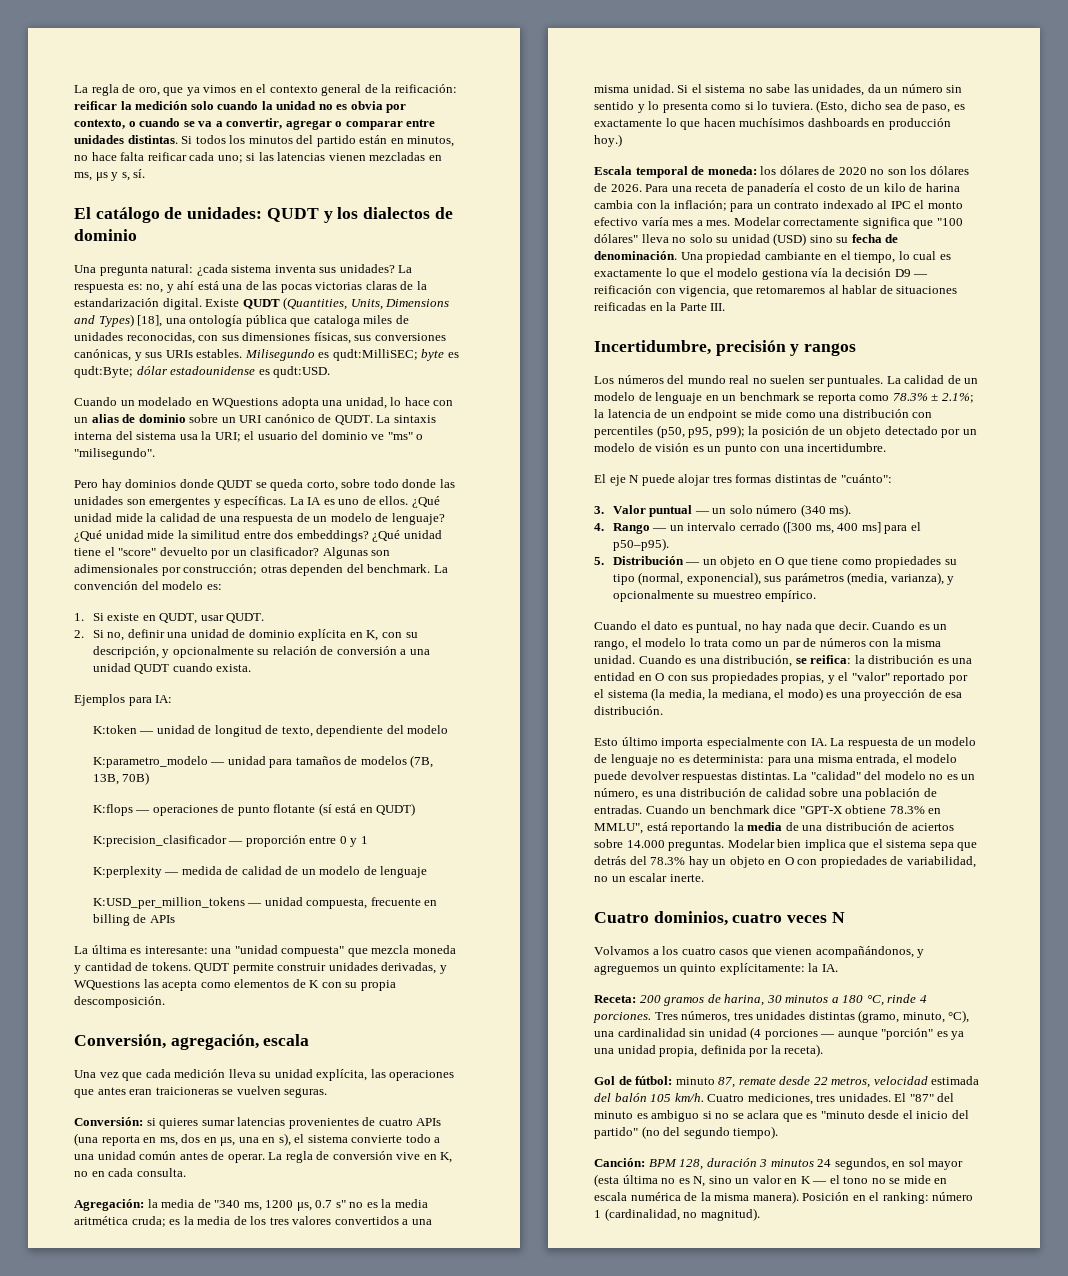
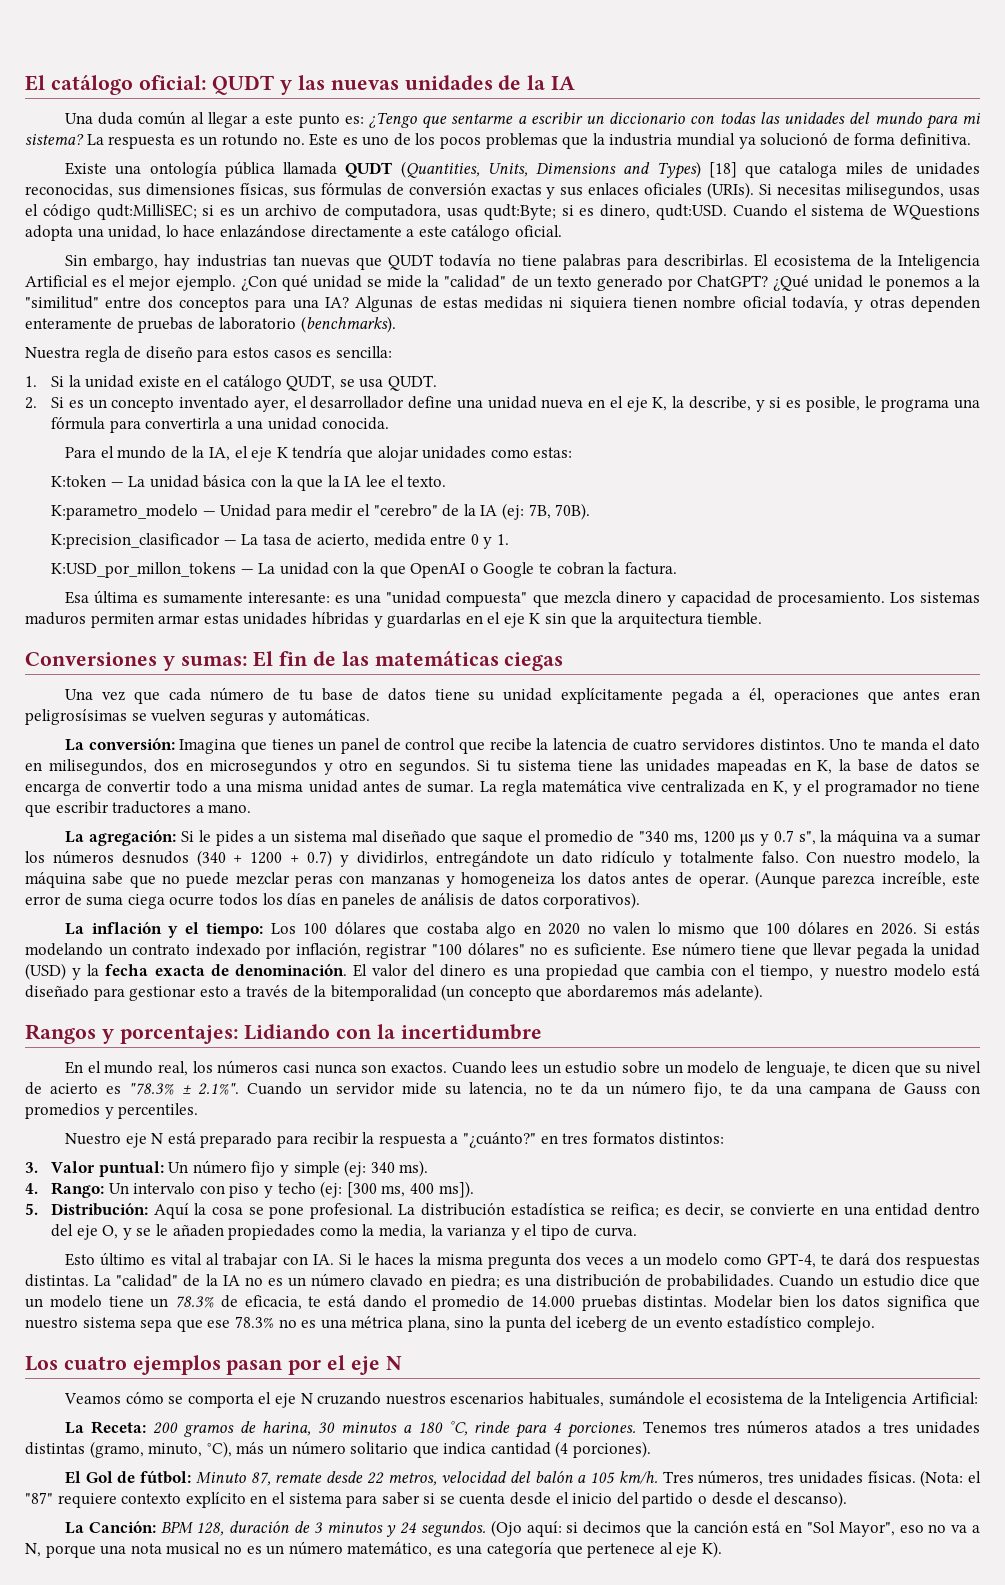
[74,84,457,96] [74,101,407,113] [74,118,436,130] [74,135,455,147] [74,152,442,163] [74,169,146,181] [74,207,453,223] [74,229,137,241] [74,264,413,276] [74,281,427,293] [74,298,240,310] La regla de oro, que ya vimos en el contexto general de la reificación: reificar la medición solo cuando la unidad no es obvia por contexto, o cuando se va a convertir, agregar o comparar entre unidades distintas. Si todos los minutos del partido están en minutos, no hace falta reificar cada uno; si las latencias vienen mezcladas en ms, μs y s, sí. // El catálogo de unidades: QUDT y los dialectos de dominio // Una pregunta natural: ¿cada sistema inventa sus unidades? La respuesta es: no, y ahí está una de las pocas victorias claras de la estandarización digital. Existe -> [25,75,576,95] [65,111,981,129] [25,133,971,149] [65,161,338,178] El catálogo oficial: QUDT y las nuevas unidades de la IA // Una duda común al llegar a este punto es: ¿Tengo que sentarme a escribir un diccionario con todas las unidades del mundo para mi sistema? La respuesta es un rotundo no. Este es uno de los pocos problemas que la industria mundial ya solucionó de forma definitiva. // Existe una ontología pública llamada
[137,315,287,327] [18], una ontología pública -> [708,162,737,178] [18]
[198,335,219,341] con -> (113, 190) none
[374,333,446,341] [74,349,459,361] [74,366,331,378] [74,397,209,406] conversiones canónicas, y sus URIs estables. Milisegundo es qudt:MilliSEC; byte es qudt:Byte; dólar estadounidense es qudt:USD. // Cuando un modelado en -> [320,182,980,199] [25,204,888,220] fórmulas de conversión exactas y sus enlaces oficiales (URIs). Si necesitas milisegundos, usas el código qudt:MilliSEC; si es un archivo de computadora, usas qudt:Byte; si es dinero, qudt:USD. Cuando el sistema de
[433,400,454,406] [74,414,436,425] [74,431,424,442] [74,448,155,460] [74,479,455,491] [74,496,440,508] [74,513,445,525] [74,530,442,542] [74,547,391,559] [74,564,448,576] [74,581,222,590] [74,613,265,624] [74,629,418,641] [92,646,430,658] [92,663,252,674] [74,694,173,706] [92,725,449,737] [92,755,434,768] [92,772,150,785] [92,803,416,816] [92,835,368,847] [92,866,428,878] [92,897,438,909] [92,914,175,926] [74,945,208,954] con un alias de dominio sobre un URI canónico de QUDT. La sintaxis interna del sistema usa la URI; el usuario del dominio ve "ms" o "milisegundo". // Pero hay dominios donde QUDT se queda corto, sobre todo donde las unidades son emergentes y específicas. La IA es uno de ellos. ¿Qué unidad mide la calidad de una respuesta de un modelo de lenguaje? ¿Qué unidad mide la similitud entre dos embeddings? ¿Qué unidad tiene el "score" devuelto por un clasificador? Algunas son adimensionales por construcción; otras dependen del benchmark. La convención del modelo es: // 1. Si existe en QUDT, usar QUDT. // 2. Si no, definir una unidad de dominio explícita en K, con su descripción, y opcionalmente su relación de conversión a una unidad QUDT cuando exista. // Ejemplos para IA: // K:token — unidad de longitud de texto, dependiente del modelo // K:parametro_modelo — unidad para tamaños de modelos (7B, 13B, 70B) // K:flops — operaciones de punto flotante (sí está en QUDT) // K:precision_clasificador — proporción entre 0 y 1 // K:perplexity — medida de calidad de un modelo de lenguaje // K:USD_per_million_tokens — unidad compuesta, frecuente en billing de APIs // La última es interesante: -> [219,225,562,241] [65,254,981,270] [25,275,981,291] [25,296,980,312] [25,316,396,333] [25,346,392,362] [25,375,437,391] [25,396,980,412] [51,417,389,433] [65,446,573,462] [51,475,447,491] [51,503,591,520] [51,533,509,549] [51,562,677,578] [65,590,351,604] enlazándose directamente a este catálogo oficial. // Sin embargo, hay industrias tan nuevas que QUDT todavía no tiene palabras para describirlas. El ecosistema de la Inteligencia Artificial es el mejor ejemplo. ¿Con qué unidad se mide la "calidad" de un texto generado por ChatGPT? ¿Qué unidad le ponemos a la "similitud" entre dos conceptos para una IA? Algunas de estas medidas ni siquiera tienen nombre oficial todavía, y otras dependen enteramente de pruebas de laboratorio (benchmarks). // Nuestra regla de diseño para estos casos es sencilla: // 1. Si la unidad existe en el catálogo QUDT, se usa QUDT. // 2. Si es un concepto inventado ayer, el desarrollador define una unidad nueva en el eje K, la describe, y si es posible, le programa una fórmula para convertirla a una unidad conocida. // Para el mundo de la IA, el eje K tendría que alojar unidades como estas: // K:token — La unidad básica con la que la IA lee el texto. // K:parametro_modelo — Unidad para medir el "cerebro" de la IA (ej: 7B, 70B). // K:precision_clasificador — La tasa de acierto, medida entre 0 y 1. // K:USD_por_millon_tokens — La unidad con la que OpenAI o Google te cobran la factura. // Esa última es sumamente interesante: es
[412,945,456,954] [74,962,447,974] [74,979,396,991] [74,996,165,1008] [74,1034,310,1050] [74,1069,386,1081] moneda y cantidad de tokens. QUDT permite construir unidades derivadas, y WQuestions las acepta como elementos de K con su propia descomposición. // Conversión, agregación, escala // Una vez que cada medición lleva su unidad explícita, las -> [615,591,980,607] [25,612,763,628] [25,651,564,671] [65,687,766,704] dinero y capacidad de procesamiento. Los sistemas maduros permiten armar estas unidades híbridas y guardarlas en el eje K sin que la arquitectura tiemble. // Conversiones y sumas: El fin de las matemáticas ciegas // Una vez que cada número de tu base de datos tiene su unidad explícitamente pegada a él,
[155,1087,219,1095] traicioneras -> [25,709,127,725] peligrosísimas
[284,1088,328,1098] [74,1117,442,1129] [74,1133,403,1146] seguras. // Conversión: si quieres sumar latencias provenientes de cuatro APIs (una reporta en ms, dos en μs, una en s), el sistema convierte -> [209,709,370,725] [65,738,980,754] [25,759,980,775] [25,780,172,796] seguras y automáticas. // La conversión: Imagina que tienes un panel de control que recibe la latencia de cuatro servidores distintos. Uno te manda el dato en milisegundos, dos en microsegundos y otro en segundos. Si tu sistema tiene las unidades mapeadas en K, la base de datos se encarga de convertir
[97,1151,453,1163] [74,1168,186,1177] [74,1199,428,1211] [74,1216,432,1227] [594,84,963,96] [594,100,965,113] [594,118,951,130] [594,134,622,147] [594,166,969,178] [594,183,960,195] [594,200,963,212] [594,217,963,229] [594,233,899,246] [594,251,951,263] [594,268,929,280] [594,285,958,297] [594,302,726,311] [594,340,857,356] [594,375,979,387] [594,392,974,404] [594,409,933,421] [594,425,977,438] [594,443,887,455] [594,474,892,486] [594,504,852,517] [594,521,921,534] [612,538,669,551] [594,556,957,568] [612,572,955,585] [612,590,817,602] [594,621,948,633] [594,638,942,650] [594,655,973,667] [594,672,968,684] [594,688,963,701] [594,706,663,715] [594,737,977,749] [594,754,958,766] [594,771,976,783] [594,788,937,800] [594,805,942,814] [594,822,954,834] [594,839,978,851] [594,856,976,868] [594,873,704,882] [594,911,845,926] [594,946,925,958] [594,963,838,975] unidad común antes de operar. La regla de conversión vive en K, no en cada consulta. // Agregación: la media de "340 ms, 1200 μs, 0.7 s" no es la media aritmética cruda; es la media de los tres valores convertidos a una misma unidad. Si el sistema no sabe las unidades, da un número sin sentido y lo presenta como si lo tuviera. (Esto, dicho sea de paso, es exactamente lo que hacen muchísimos dashboards en producción hoy.) // Escala temporal de moneda: los dólares de 2020 no son los dólares de 2026. Para una receta de panadería el costo de un kilo de harina cambia con la inflación; para un contrato indexado al IPC el monto efectivo varía mes a mes. Modelar correctamente significa que "100 dólares" lleva no solo su unidad (USD) sino su fecha de denominación. Una propiedad cambiante en el tiempo, lo cual es exactamente lo que el modelo gestiona vía la decisión D9 — reificación con vigencia, que retomaremos al hablar de situaciones reificadas en la Parte III. // Incertidumbre, precisión y rangos // Los números del mundo real no suelen ser puntuales. La calidad de un modelo de lenguaje en un benchmark se reporta como 78.3% ± 2.1%; la latencia de un endpoint se mide como una distribución con percentiles (p50, p95, p99); la posición de un objeto detectado por un modelo de visión es un punto con una incertidumbre. // El eje N puede alojar tres formas distintas de "cuánto": // 3. Valor puntual — un solo número (340 ms). // 4. Rango — un intervalo cerrado ([300 ms, 400 ms] para el p50–p95). // 5. Distribución — un objeto en O que tiene como propiedades su tipo (normal, exponencial), sus parámetros (media, varianza), y opcionalmente su muestreo empírico. // Cuando el dato es puntual, no hay nada que decir. Cuando es un rango, el modelo lo trata como un par de números con la misma unidad. Cuando es una distribución, se reifica: la distribución es una entidad en O con sus propiedades propias, y el "valor" reportado por el sistema (la media, la mediana, el modo) es una proyección de esa distribución. // Esto último importa especialmente con IA. La respuesta de un modelo de lenguaje no es determinista: para una misma entrada, el modelo puede devolver respuestas distintas. La "calidad" del modelo no es un número, es una distribución de calidad sobre una población de entradas. Cuando un benchmark dice "GPT-X obtiene 78.3% en MMLU", está reportando la media de una distribución de aciertos sobre 14.000 preguntas. Modelar bien implica que el sistema sepa que detrás del 78.3% hay un objeto en O con propiedades de variabilidad, no un escalar inerte. // Cuatro dominios, cuatro veces N // Volvamos a los cuatro casos que vienen acompañándonos, y agreguemos un quinto explícitamente: la IA. // -> [257,780,981,796] [25,801,252,817] [65,830,982,846] [25,850,981,867] [25,871,980,888] [25,892,641,909] [65,922,981,938] [25,942,980,959] [25,963,980,980] [25,984,764,1001] [25,1024,542,1044] [65,1060,981,1077] [25,1081,980,1098] [25,1103,199,1119] [65,1132,725,1148] [25,1160,429,1177] [25,1181,474,1198] [25,1203,981,1219] [51,1224,638,1240] [65,1252,980,1269] [25,1273,980,1290] [25,1295,980,1311] [25,1316,875,1332] [25,1355,402,1375] [64,1392,979,1408] [65,1422,85,1434] misma unidad antes de sumar. La regla matemática vive centralizada en K, y el programador no tiene que escribir traductores a mano. // La agregación: Si le pides a un sistema mal diseñado que saque el promedio de "340 ms, 1200 μs y 0.7 s", la máquina va a sumar los números desnudos (340 + 1200 + 0.7) y dividirlos, entregándote un dato ridículo y totalmente falso. Con nuestro modelo, la máquina sabe que no puede mezclar peras con manzanas y homogeneiza los datos antes de operar. (Aunque parezca increíble, este error de suma ciega ocurre todos los días en paneles de análisis de datos corporativos). // La inflación y el tiempo: Los 100 dólares que costaba algo en 2020 no valen lo mismo que 100 dólares en 2026. Si estás modelando un contrato indexado por inflación, registrar "100 dólares" no es suficiente. Ese número tiene que llevar pegada la unidad (USD) y la fecha exacta de denominación. El valor del dinero es una propiedad que cambia con el tiempo, y nuestro modelo está diseñado para gestionar esto a través de la bitemporalidad (un concepto que abordaremos más adelante). // Rangos y porcentajes: Lidiando con la incertidumbre // En el mundo real, los números casi nunca son exactos. Cuando lees un estudio sobre un modelo de lenguaje, te dicen que su nivel de acierto es "78.3% ± 2.1%". Cuando un servidor mide su latencia, no te da un número fijo, te da una campana de Gauss con promedios y percentiles. // Nuestro eje N está preparado para recibir la respuesta a "¿cuánto?" en tres formatos distintos: // 3. Valor puntual: Un número fijo y simple (ej: 340 ms). // 4. Rango: Un intervalo con piso y techo (ej: [300 ms, 400 ms]). // 5. Distribución: Aquí la cosa se pone profesional. La distribución estadística se reifica; es decir, se convierte en una entidad dentro del eje O, y se le añaden propiedades como la media, la varianza y el tipo de curva. // Esto último es vital al trabajar con IA. Si le haces la misma pregunta dos veces a un modelo como GPT-4, te dará dos respuestas distintas. La "calidad" de la IA no es un número clavado en piedra; es una distribución de probabilidades. Cuando un estudio dice que un modelo tiene un 78.3% de eficacia, te está dando el promedio de 14.000 pruebas distintas. Modelar bien los datos significa que nuestro sistema sepa que ese 78.3% no es una métrica plana, sino la punta del iceberg de un evento estadístico complejo. // Los cuatro ejemplos pasan por el eje N // Veamos cómo se comporta el eje N cruzando nuestros escenarios habituales, sumándole el ecosistema de la Inteligencia Artificial: // La
(917, 998) none -> [515,1424,548,1438] para
[654,1011,731,1023] Tres números, -> [643,1420,877,1434] Tenemos tres números atados a
[594,1027,965,1040] [594,1044,824,1057] una cardinalidad sin unidad (4 porciones — aunque "porción" es ya una unidad propia, definida por la receta). // -> [236,1441,652,1458] [65,1471,82,1484] más un número solitario que indica cantidad (4 porciones). // El
[675,1077,715,1085] minuto -> [195,1472,246,1484] Minuto
[931,1076,980,1085] estimada -> (508, 1477) none
(647, 1097) none -> [577,1475,587,1483] a
[707,1093,955,1105] [594,1110,969,1122] [594,1126,779,1139] Cuatro mediciones, tres unidades. El "87" del minuto es ambiguo si no se aclara que es "minuto desde el inicio del partido" (no del segundo tiempo). // -> [662,1470,981,1487] [25,1491,847,1508] [65,1522,85,1534] Tres números, tres unidades físicas. (Nota: el "87" requiere contexto explícito en el sistema para saber si se cuenta desde el inicio del partido o desde el descanso). // La
(757, 1162) none -> [294,1521,311,1533] de
[817,1158,964,1170] [594,1174,948,1187] [594,1191,974,1204] [594,1208,760,1221] 24 segundos, en sol mayor (esta última no es N, sino un valor en K — el tono no se mide en escala numérica de la misma manera). Posición en el ranking: número 1 (cardinalidad, no magnitud). -> [386,1520,980,1537] [25,1541,723,1558] y 24 segundos. (Ojo aquí: si decimos que la canción está en "Sol Mayor", eso no va a N, porque una nota musical no es un número matemático, es una categoría que pertenece al eje K).

